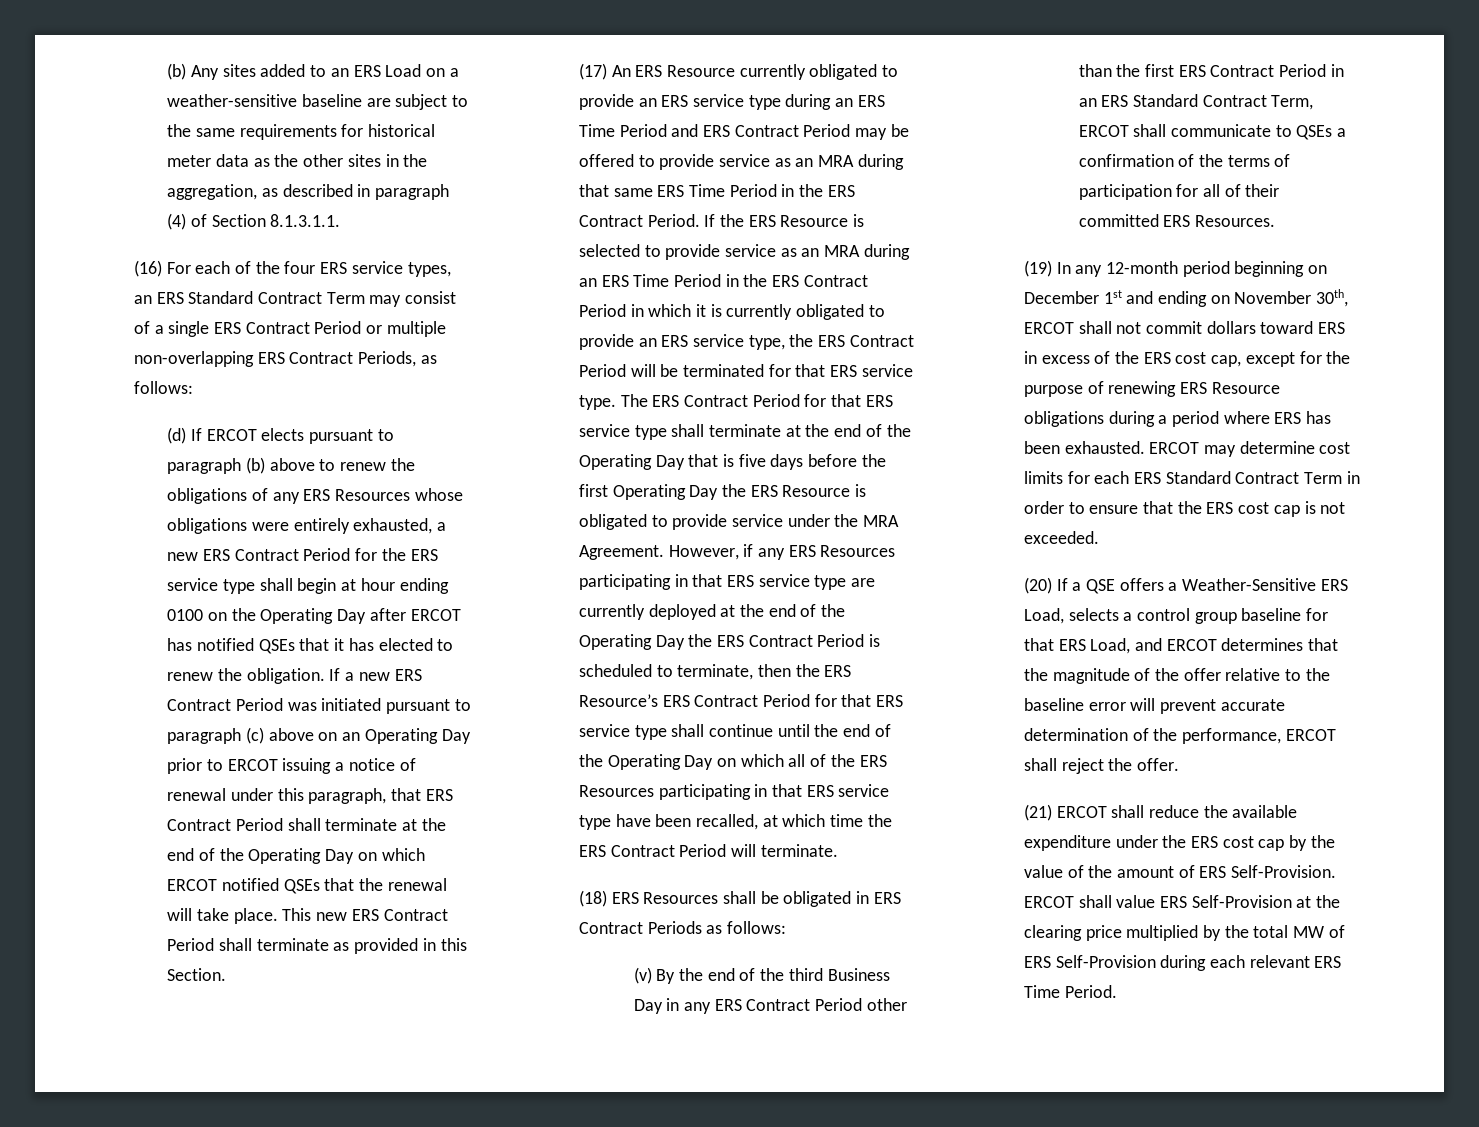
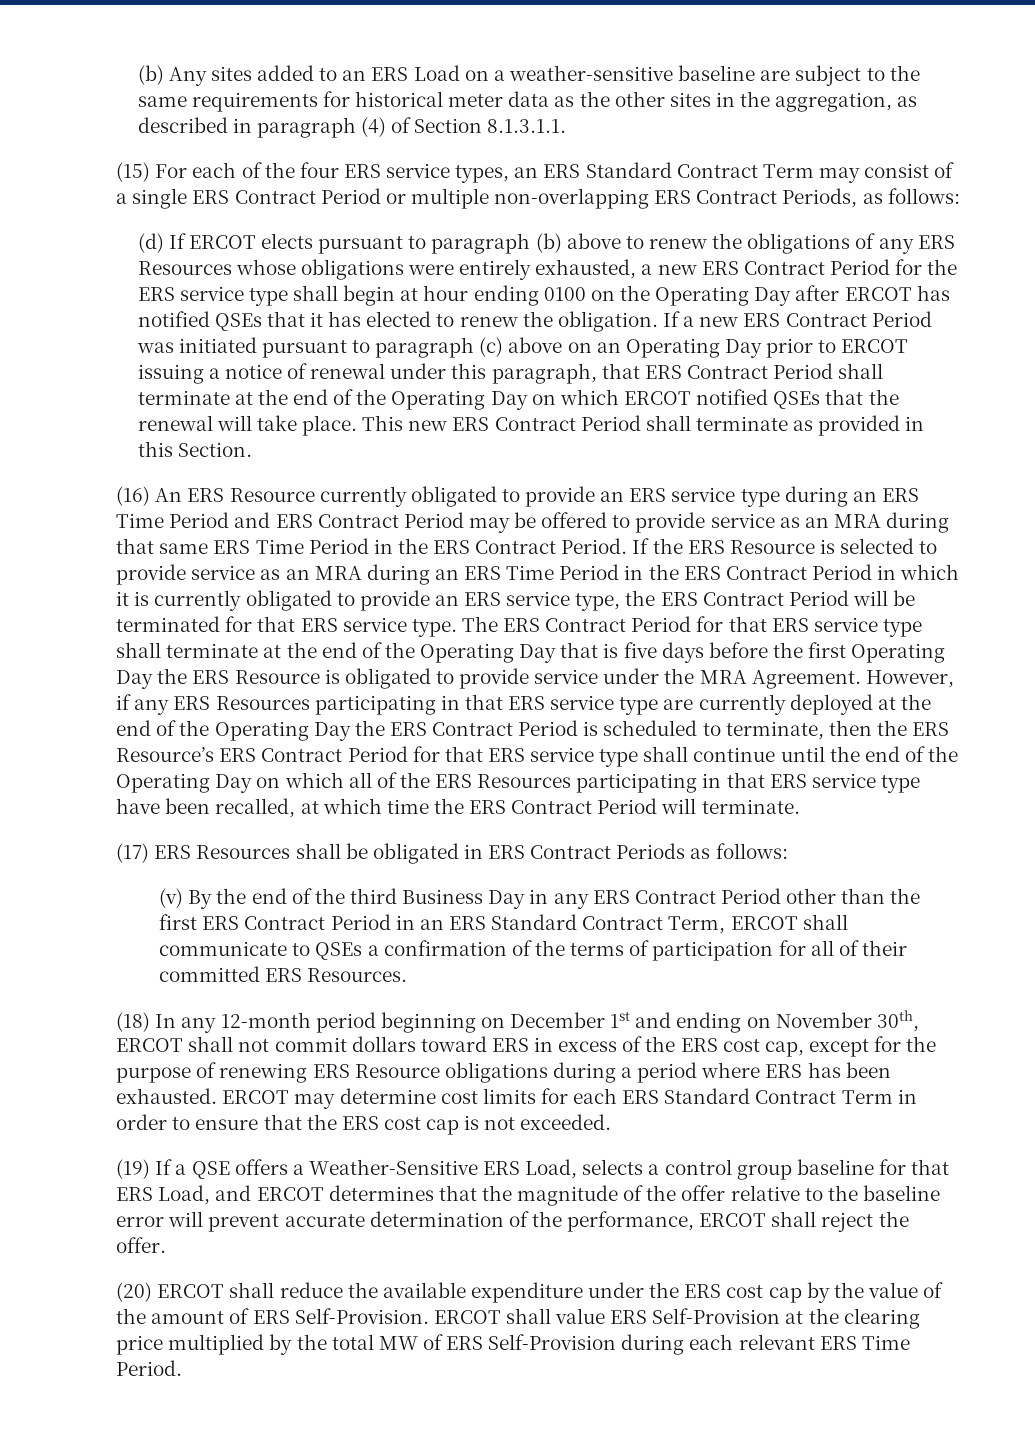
[133,260,162,277] (16) -> [116,162,151,182] (15)
[578,63,607,80] (17) -> [116,486,151,506] (16)
[578,890,607,907] (18) -> [116,843,150,863] (17)
[1023,260,1052,277] (19) -> [116,1012,151,1032] (18)
[1023,577,1052,594] (20) -> [116,1159,151,1179] (19)
[1023,804,1052,821] (21) -> [116,1282,153,1302] (20)

